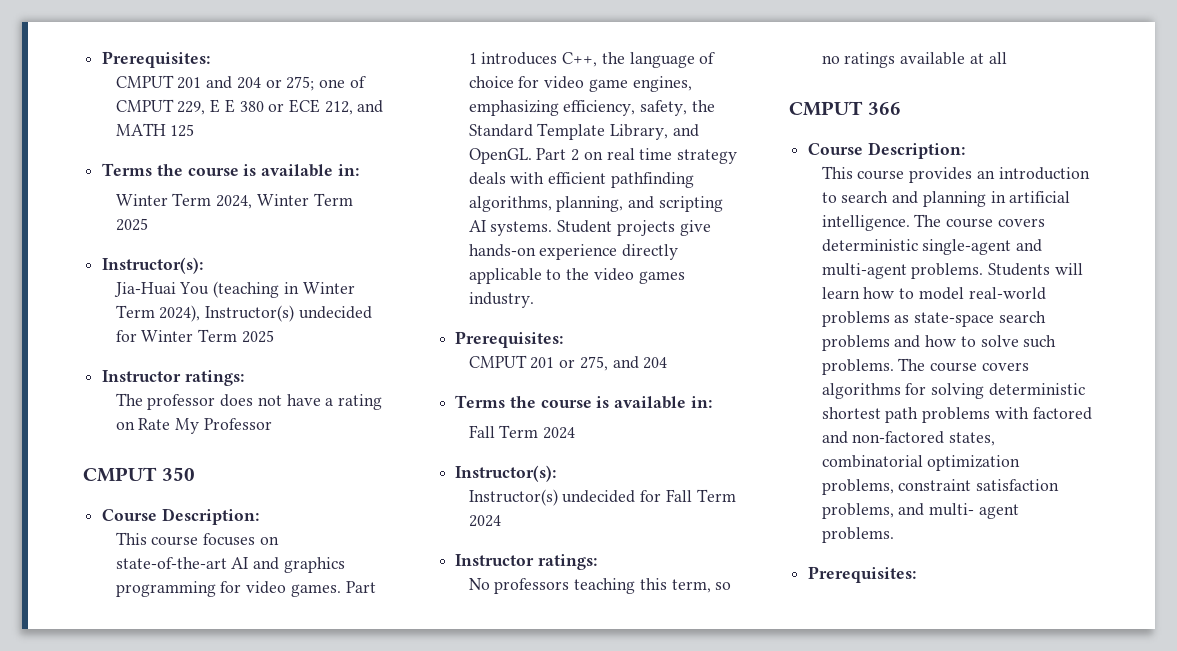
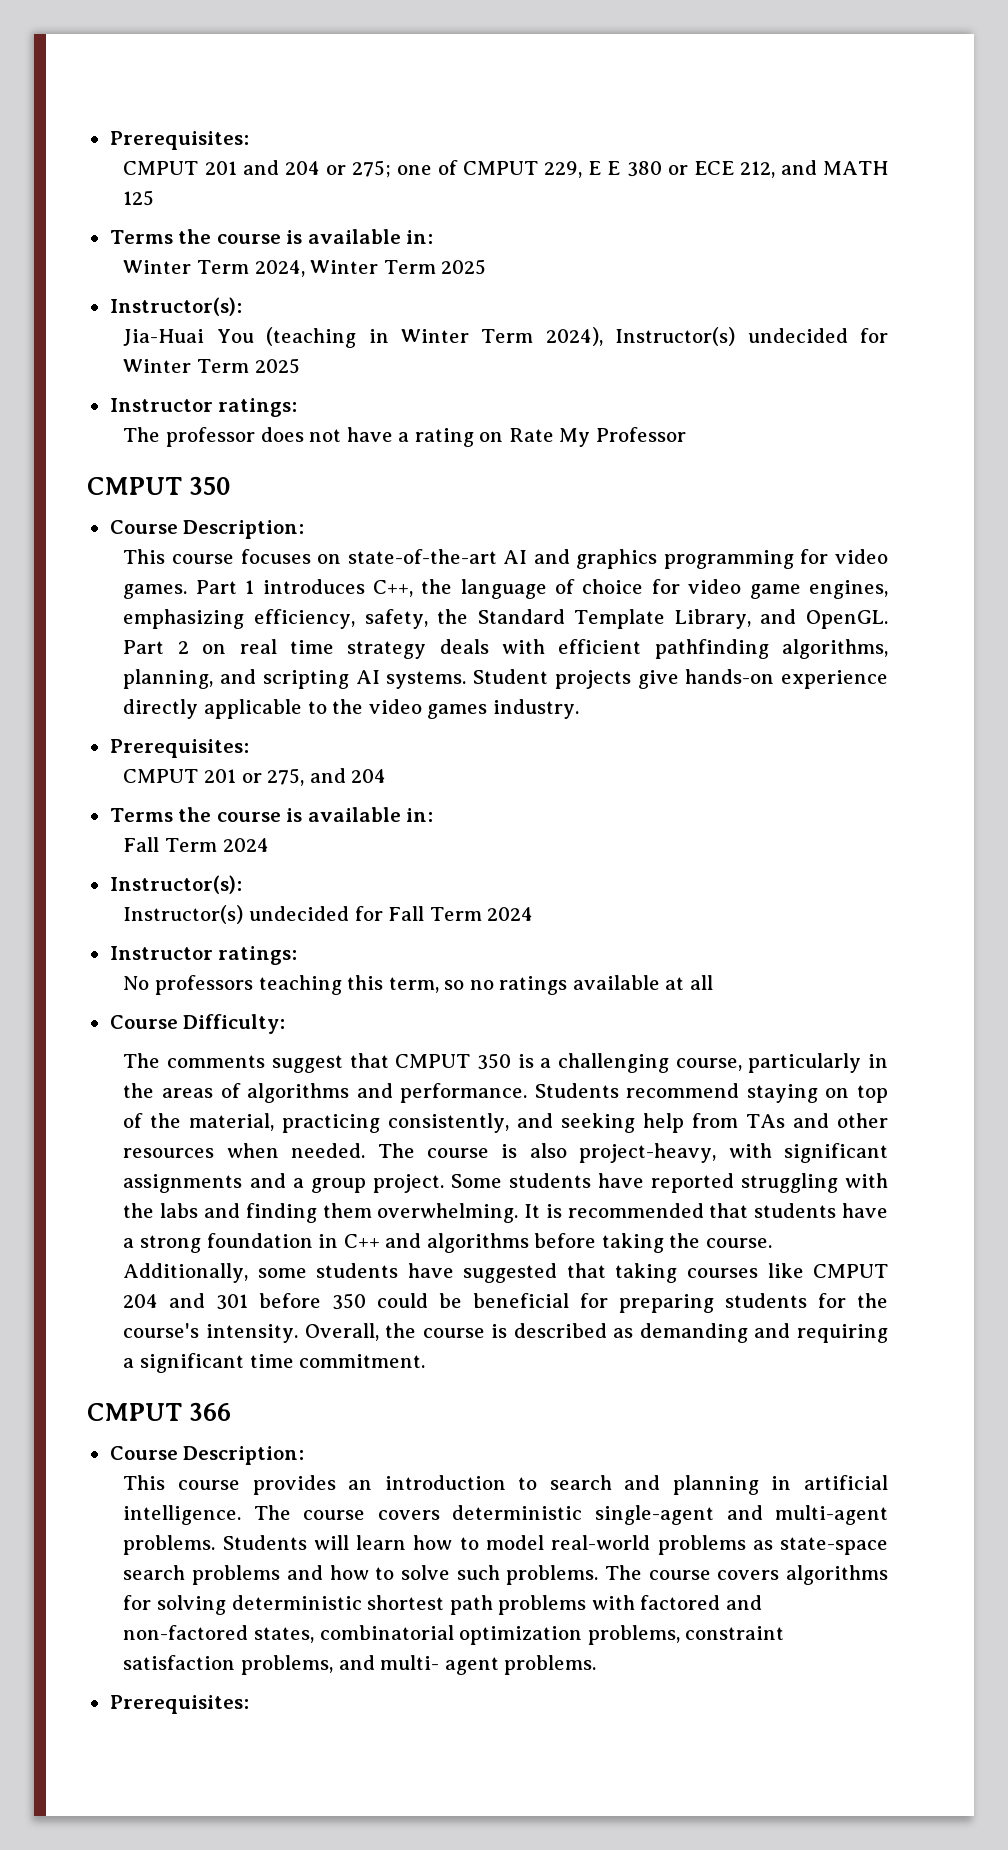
(1007, 58) none -> [109,1014,286,1034] [123,1053,888,1073] [123,1083,888,1103] [123,1113,888,1133] [123,1143,888,1163] [123,1173,888,1193] [123,1203,888,1223] [123,1233,772,1253] [123,1263,889,1283] [123,1293,889,1313] [123,1323,888,1343] [123,1353,426,1373] // Course Difficulty: // The comments suggest that CMPUT 350 is a challenging course, particularly in the areas of algorithms and performance. Students recommend staying on top of the material, practicing consistently, and seeking help from TAs and other resources when needed. The course is also project-heavy, with significant assignments and a group project. Some students have reported struggling with the labs and finding them overwhelming. It is recommended that students have a strong foundation in C++ and algorithms before taking the course. Additionally, some students have suggested that taking courses like CMPUT 204 and 301 before 350 could be beneficial for preparing students for the course's intensity. Overall, the course is described as demanding and requiring a significant time commitment.

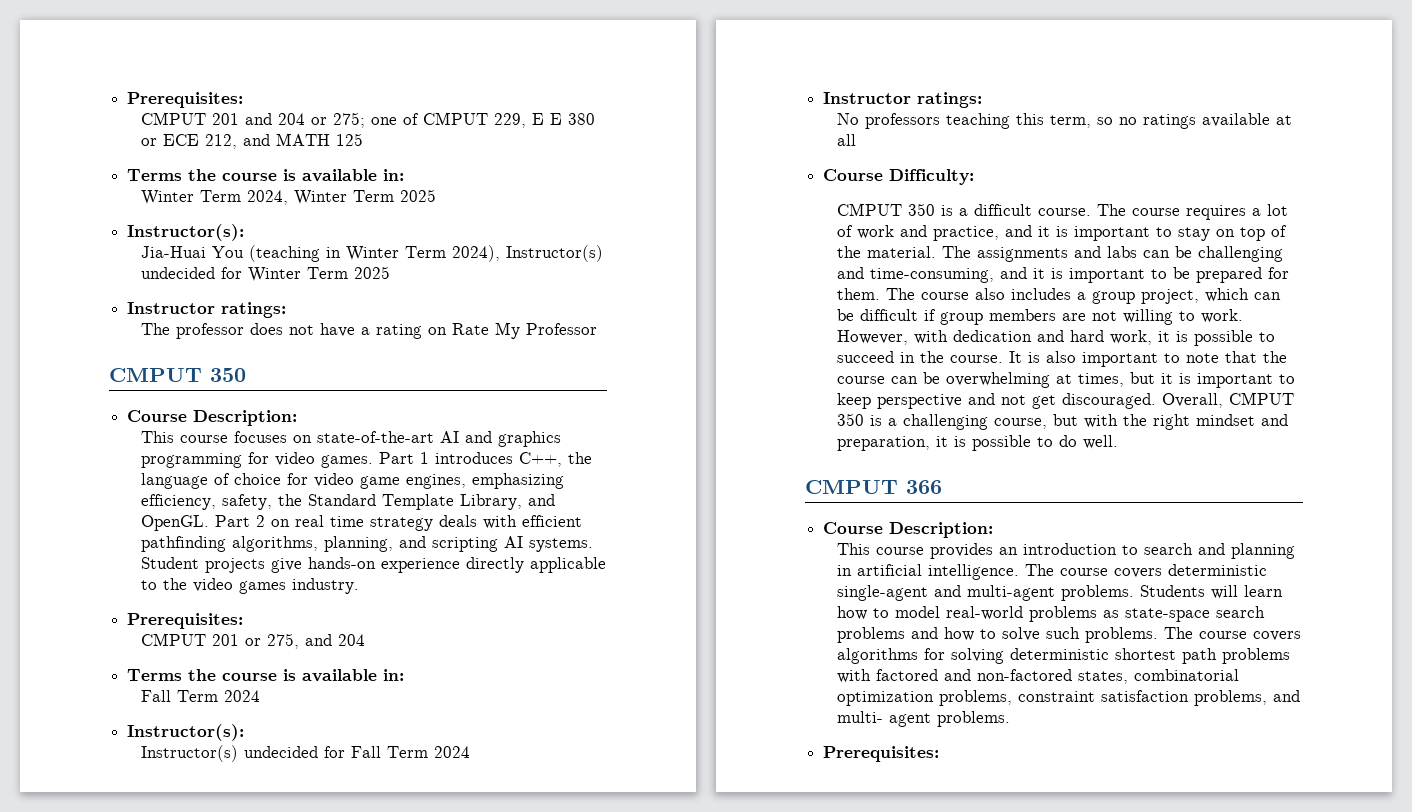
[123,1053,389,1073] The comments suggest that -> [837,203,1289,220] [837,225,1288,241] [837,246,1284,262] [837,267,1290,283] [837,288,1282,304] [837,309,1244,325] [837,330,1276,346] [837,351,1288,367] [837,372,1296,388] [837,393,1224,409] CMPUT 350 is a difficult course. The course requires a lot of work and practice, and it is important to stay on top of the material. The assignments and labs can be challenging and time-consuming, and it is important to be prepared for them. The course also includes a group project, which can be difficult if group members are not willing to work. However, with dedication and hard work, it is possible to succeed in the course. It is also important to note that the course can be overwhelming at times, but it is important to keep perspective and not get discouraged. Overall,
[748,1053,888,1073] [123,1083,888,1103] [123,1113,888,1133] [123,1143,888,1163] [123,1173,888,1193] [123,1203,888,1223] [123,1233,772,1253] [123,1263,889,1283] [123,1293,889,1313] [123,1323,888,1343] [123,1353,426,1373] particularly in the areas of algorithms and performance. Students recommend staying on top of the material, practicing consistently, and seeking help from TAs and other resources when needed. The course is also project-heavy, with significant assignments and a group project. Some students have reported struggling with the labs and finding them overwhelming. It is recommended that students have a strong foundation in C++ and algorithms before taking the course. Additionally, some students have suggested that taking courses like CMPUT 204 and 301 before 350 could be beneficial for preparing students for the course's intensity. Overall, the course is described as demanding and requiring a significant time commitment. -> [1053,414,1289,430] [837,435,1119,451] but with the right mindset and preparation, it is possible to do well.

